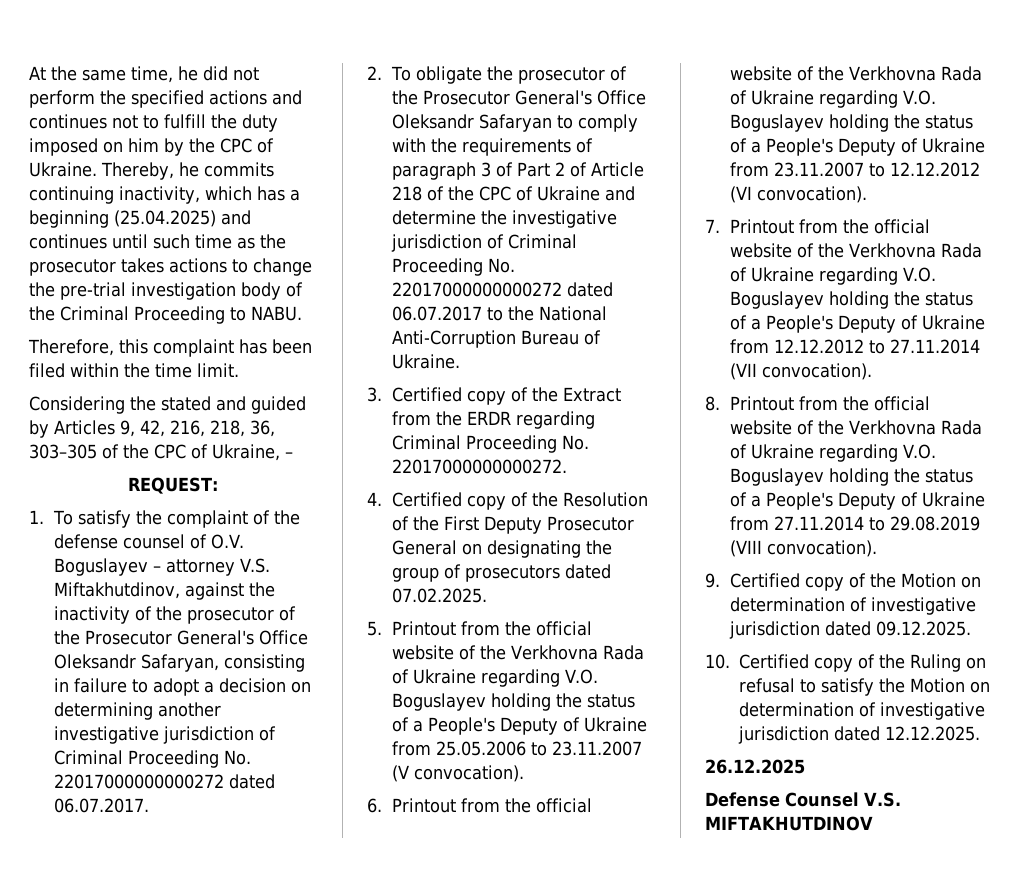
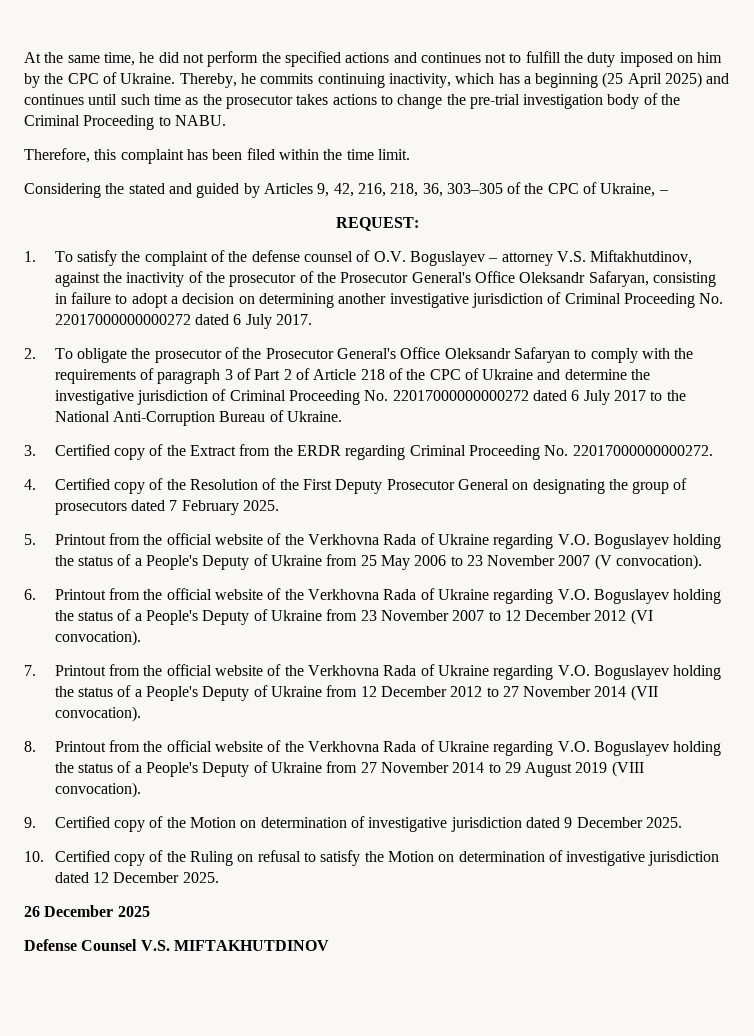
[114,210,216,227] (25.04.2025) -> [602,72,703,88] (25 April 2025)
[53,798,149,813] 06.07.2017. -> [233,314,312,329] 6 July 2017.
[391,306,482,321] 06.07.2017 -> [571,390,646,405] 6 July 2017
[391,588,487,603] 07.02.2025. -> [169,500,279,515] 7 February 2025.
[435,741,642,756] 25.05.2006 to 23.11.2007 -> [360,555,591,570] 25 May 2006 to 23 November 2007
[773,162,980,177] 23.11.2007 to 12.12.2012 -> [360,610,627,621] 23 November 2007 to 12 December 2012
[773,339,980,354] 12.12.2012 to 27.11.2014 -> [360,686,627,697] 12 December 2012 to 27 November 2014
[773,516,980,531] 27.11.2014 to 29.08.2019 -> [360,762,608,777] 27 November 2014 to 29 August 2019
[875,621,971,636] 09.12.2025. -> [564,817,682,828] 9 December 2025.
[885,726,980,741] [705,759,805,774] 12.12.2025. // 26.12.2025 -> [92,872,219,883] [24,905,150,917] 12 December 2025. // 26 December 2025

